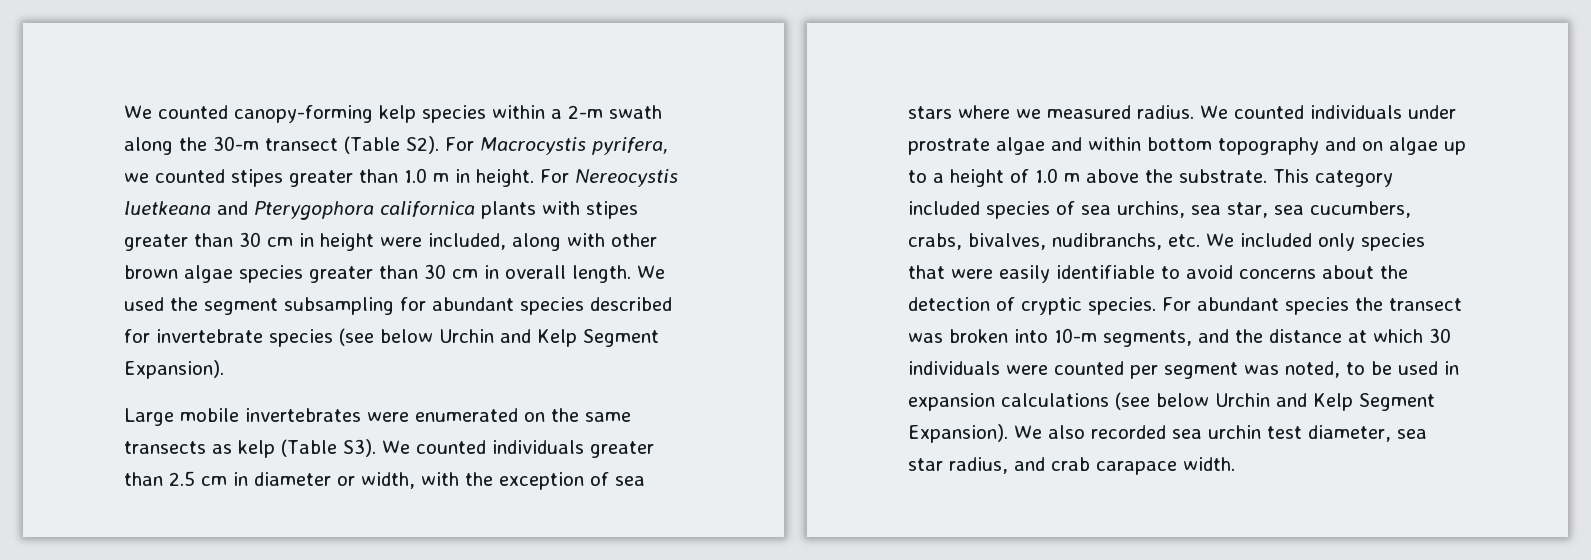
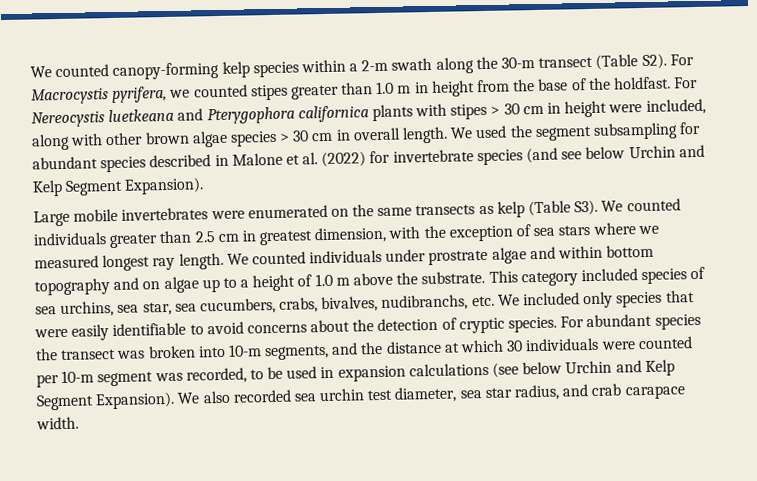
[476,169,534,187] height. -> [431,76,671,97] height from the base of the holdfast.
[124,233,233,251] greater than -> [490,106,501,115] >
[309,265,418,283] greater than -> [279,133,291,142] >
(672, 304) none -> [214,151,367,168] in Malone et al. (2022)
[339,328,374,346] (see -> [526,147,583,164] (and see
[254,472,415,489] diameter or width, -> [259,226,388,246] greatest dimension,
[1137,105,1194,119] radius. -> [102,252,224,272] longest ray length.
(1158, 372) none -> [61,370,95,383] 10-m
[1285,361,1340,378] noted, -> [185,367,247,384] recorded,

